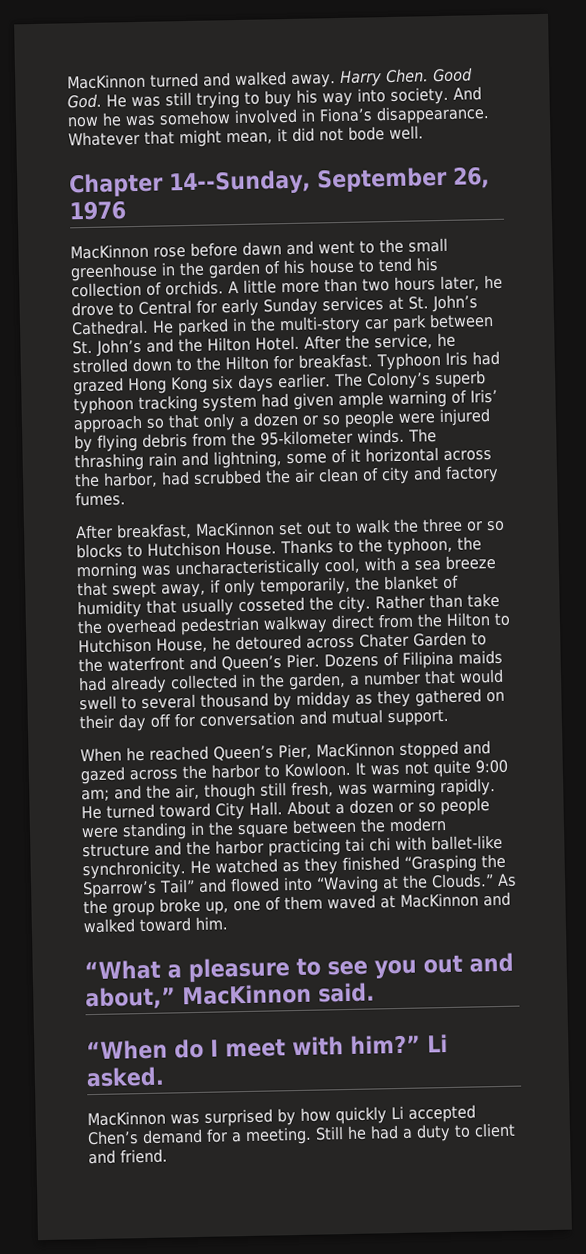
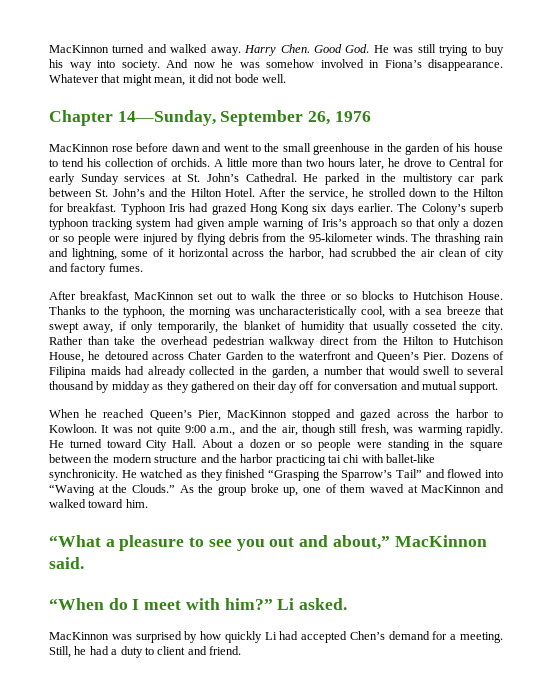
[169,169,311,196] 14--Sunday, -> [117,110,216,126] 14—Sunday,
[279,315,361,335] multi-story -> [402,173,453,185] multistory
[470,388,498,404] Iris’ -> [321,219,347,227] Iris’s
[81,789,110,802] am; -> [210,427,236,436] a.m.,
(404, 1112) none -> [279,631,299,640] had
[315,1126,344,1141] Still -> [49,646,71,658] Still,

